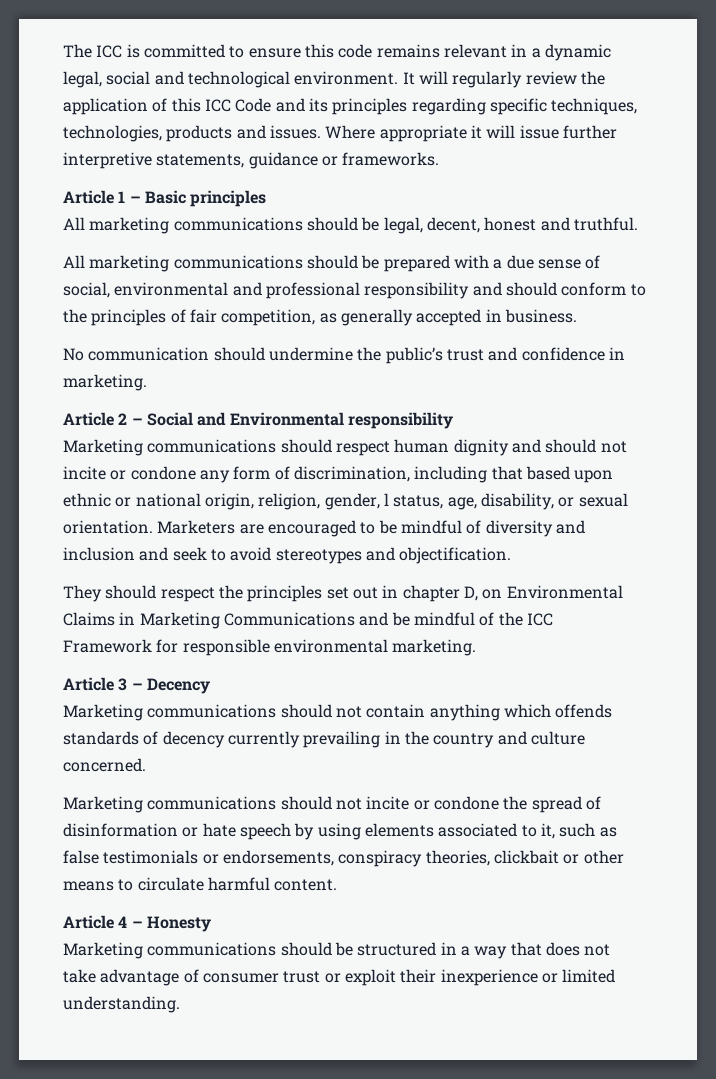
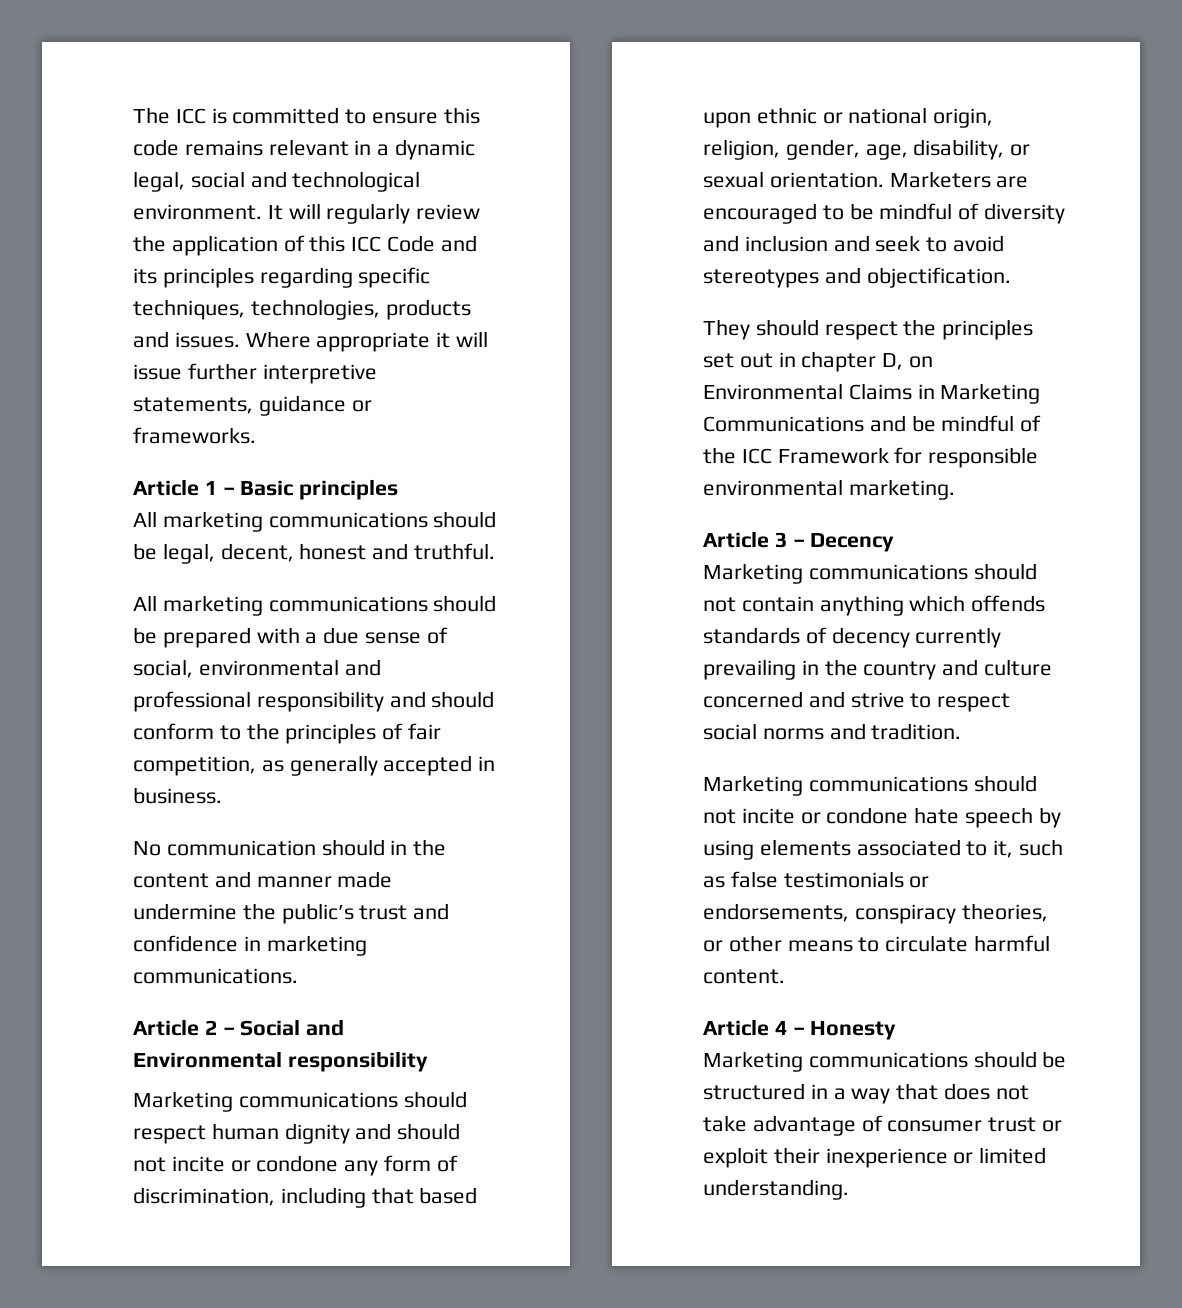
(265, 354) none -> [390,839,447,856] [133,871,393,888] in the content and manner made
[63,374,147,391] marketing. -> [266,935,367,956] [133,968,298,984] marketing communications.
[383,493,444,509] l status, -> (860, 149) none
[63,758,146,772] concerned. -> [703,691,1011,712] [703,723,962,740] concerned and strive to respect social norms and tradition.
[503,796,601,813] [63,823,199,837] the spread of disinformation or -> (909, 815) none
[493,850,559,864] clickbait -> (1048, 912) none

